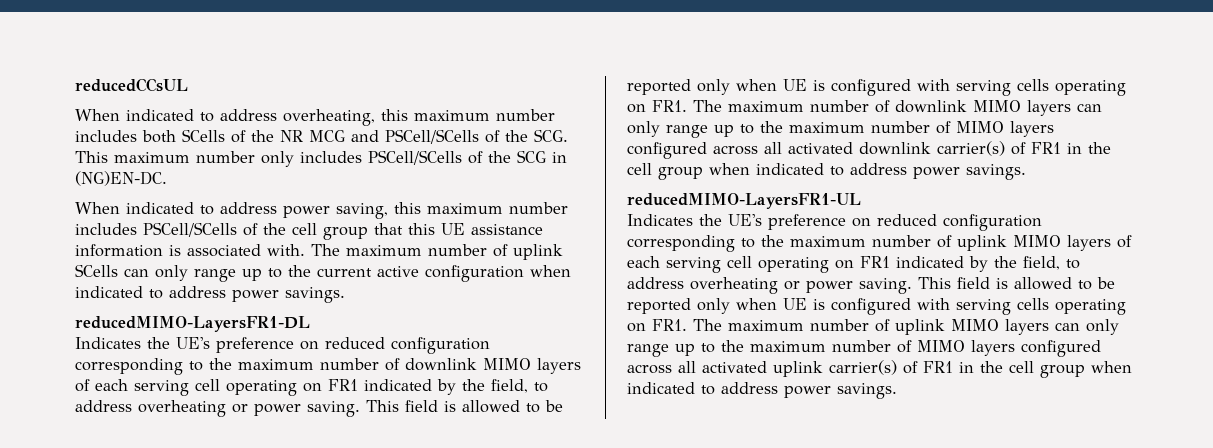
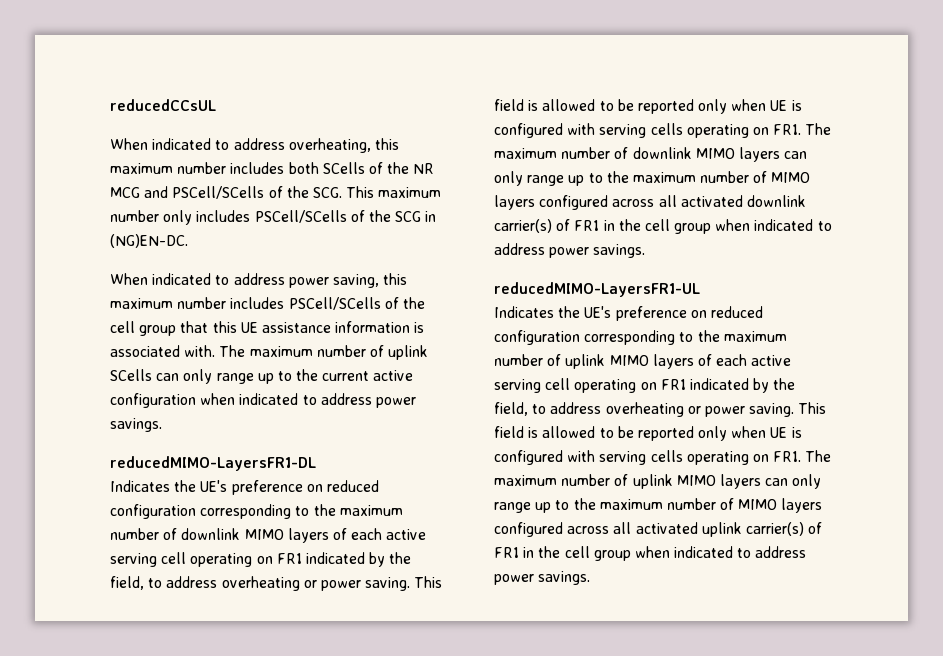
(128, 385) none -> [386,529,427,540] active
(660, 262) none -> [751,355,792,366] active

